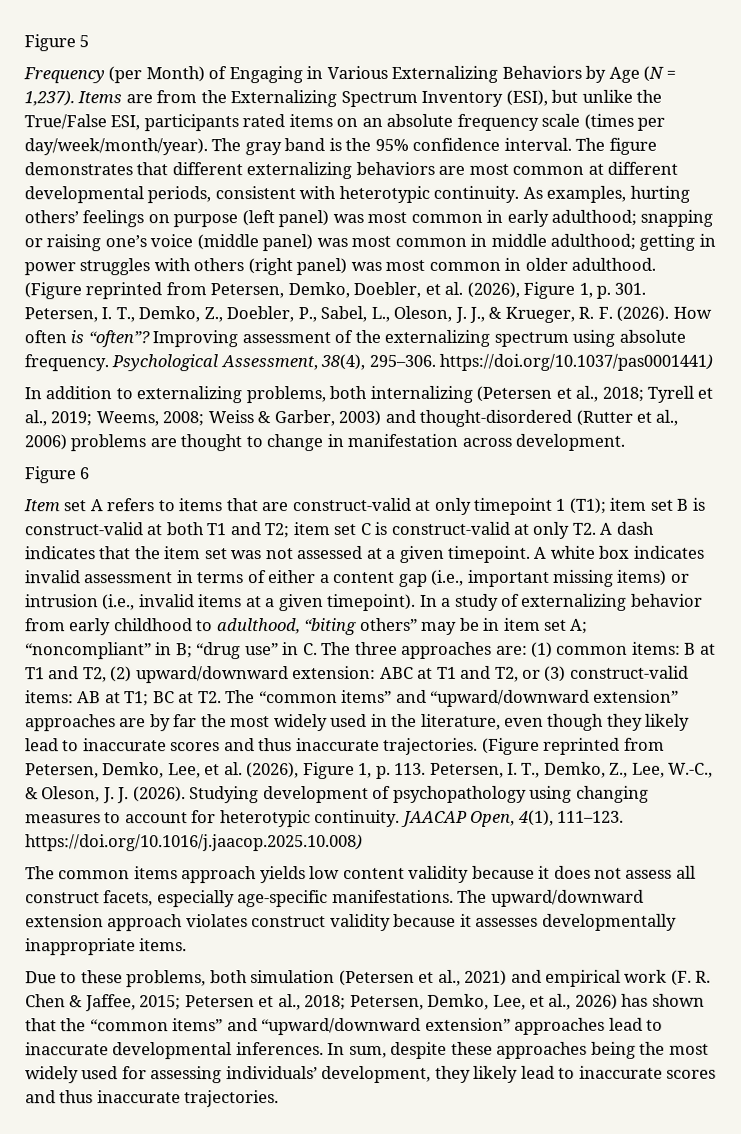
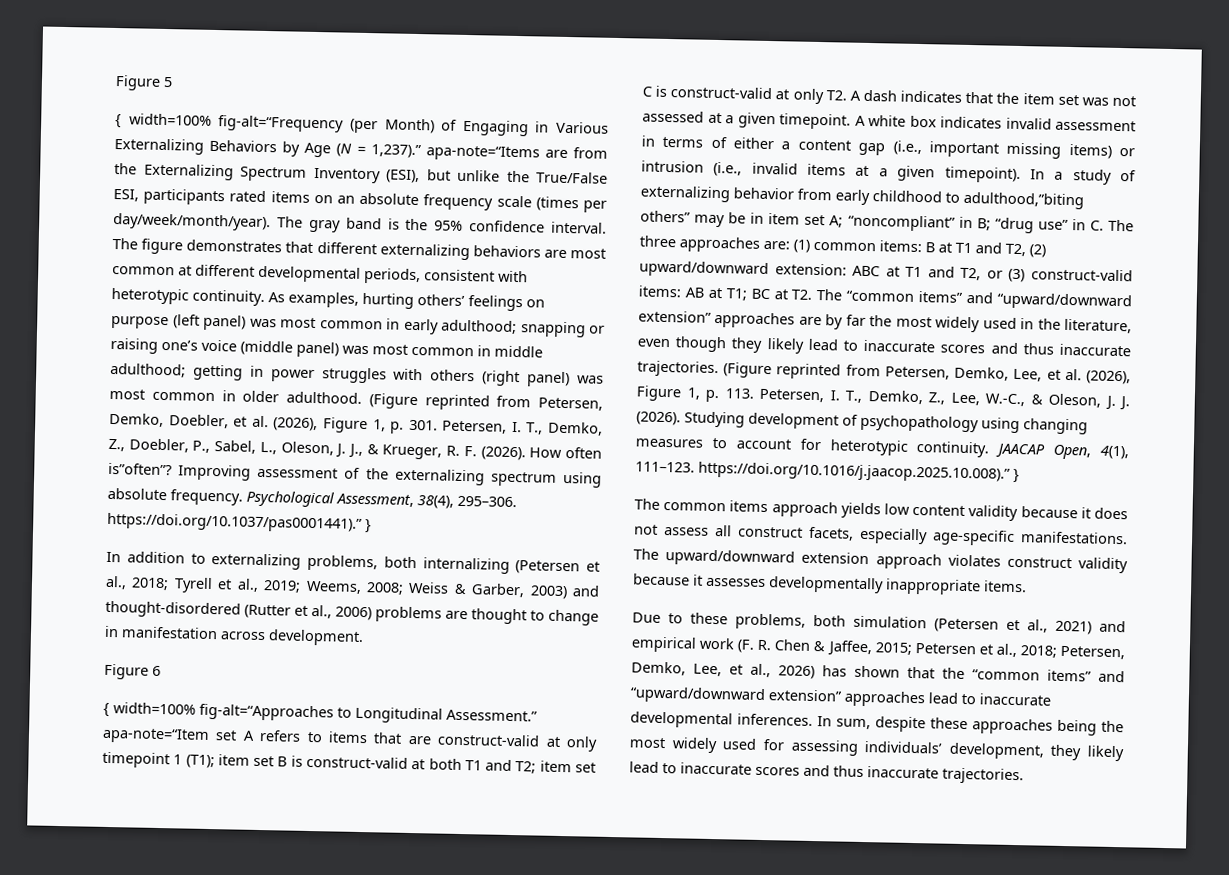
[23,67,105,84] Frequency -> [115,113,345,133] { width=100% fig-alt=“Frequency
[24,90,123,107] 1,237). Items -> [370,144,540,162] 1,237).” apa-note=“Items
[70,330,150,348] is “often”? -> [108,462,172,476] is”often”?
[439,353,714,371] https://doi.org/10.1037/pas0001441) -> [107,512,372,534] https://doi.org/10.1037/pas0001441).” }
[23,499,60,512] Item -> [103,702,538,724] [102,727,210,744] { width=100% fig-alt=“Approaches to Longitudinal Assessment.” apa-note=“Item
[216,618,358,636] adulthood, “biting -> [963,191,1084,210] adulthood,”biting
[25,834,363,852] https://doi.org/10.1016/j.jaacop.2025.10.008) -> [698,461,1020,484] https://doi.org/10.1016/j.jaacop.2025.10.008).” }

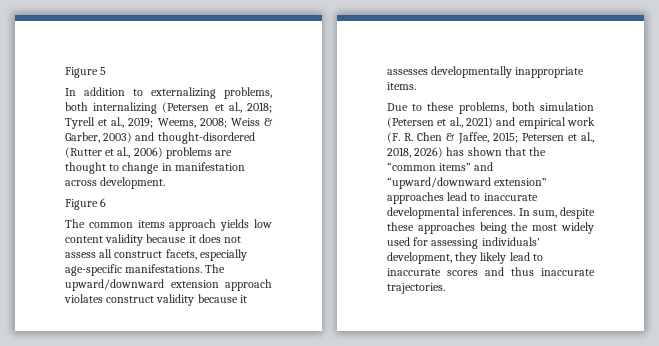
[115,113,609,137] [114,138,608,162] [114,162,608,184] [113,188,607,213] [113,212,607,234] [112,237,606,261] [112,264,528,285] [111,287,545,312] [111,314,605,338] [110,337,543,358] [110,362,605,388] [109,388,603,411] [109,412,603,436] [108,438,602,461] [108,462,602,488] [107,487,517,509] [107,512,372,534] // { width=100% fig-alt=“Frequency (per Month) of Engaging in Various Externalizing Behaviors by Age (N = 1,237).” apa-note=“Items are from the Externalizing Spectrum Inventory (ESI), but unlike the True/False ESI, participants rated items on an absolute frequency scale (times per day/week/month/year). The gray band is the 95% confidence interval. The figure demonstrates that different externalizing behaviors are most common at different developmental periods, consistent with heterotypic continuity. As examples, hurting others’ feelings on purpose (left panel) was most common in early adulthood; snapping or raising one’s voice (middle panel) was most common in middle adulthood; getting in power struggles with others (right panel) was most common in older adulthood. (Figure reprinted from Petersen, Demko, Doebler, et al. (2026), Figure 1, p. 301. Petersen, I. T., Demko, Z., Doebler, P., Sabel, L., Oleson, J. J., & Krueger, R. F. (2026). How often is”often”? Improving assessment of the externalizing spectrum using absolute frequency. Psychological Assessment, 38(4), 295–306. https://doi.org/10.1037/pas0001441).” } -> (107, 71) none
[103,702,538,724] [102,727,598,752] [102,751,596,774] [642,85,1136,107] [642,110,1136,132] [641,135,1135,159] [641,160,1136,185] [640,185,1084,210] [640,210,1134,234] [639,235,1046,258] [639,260,1133,283] [638,285,1132,311] [638,310,1132,334] [637,336,1131,357] [637,360,1131,385] [636,385,1130,411] [636,411,1088,435] [635,437,1129,460] [635,461,1020,484] // { width=100% fig-alt=“Approaches to Longitudinal Assessment.” apa-note=“Item set A refers to items that are construct-valid at only timepoint 1 (T1); item set B is construct-valid at both T1 and T2; item set C is construct-valid at only T2. A dash indicates that the item set was not assessed at a given timepoint. A white box indicates invalid assessment in terms of either a content gap (i.e., important missing items) or intrusion (i.e., invalid items at a given timepoint). In a study of externalizing behavior from early childhood to adulthood,”biting others” may be in item set A; “noncompliant” in B; “drug use” in C. The three approaches are: (1) common items: B at T1 and T2, (2) upward/downward extension: ABC at T1 and T2, or (3) construct-valid items: AB at T1; BC at T2. The “common items” and “upward/downward extension” approaches are by far the most widely used in the literature, even though they likely lead to inaccurate scores and thus inaccurate trajectories. (Figure reprinted from Petersen, Demko, Lee, et al. (2026), Figure 1, p. 113. Petersen, I. T., Demko, Z., Lee, W.-C., & Oleson, J. J. (2026). Studying development of psychopathology using changing measures to account for heterotypic continuity. JAACAP Open, 4(1), 111–123. https://doi.org/10.1016/j.jaacop.2025.10.008).” } -> (107, 202) none
[1019,645,1125,660] [631,661,771,678] 2018; Petersen, Demko, Lee, et al., -> [387,147,411,158] 2018,

